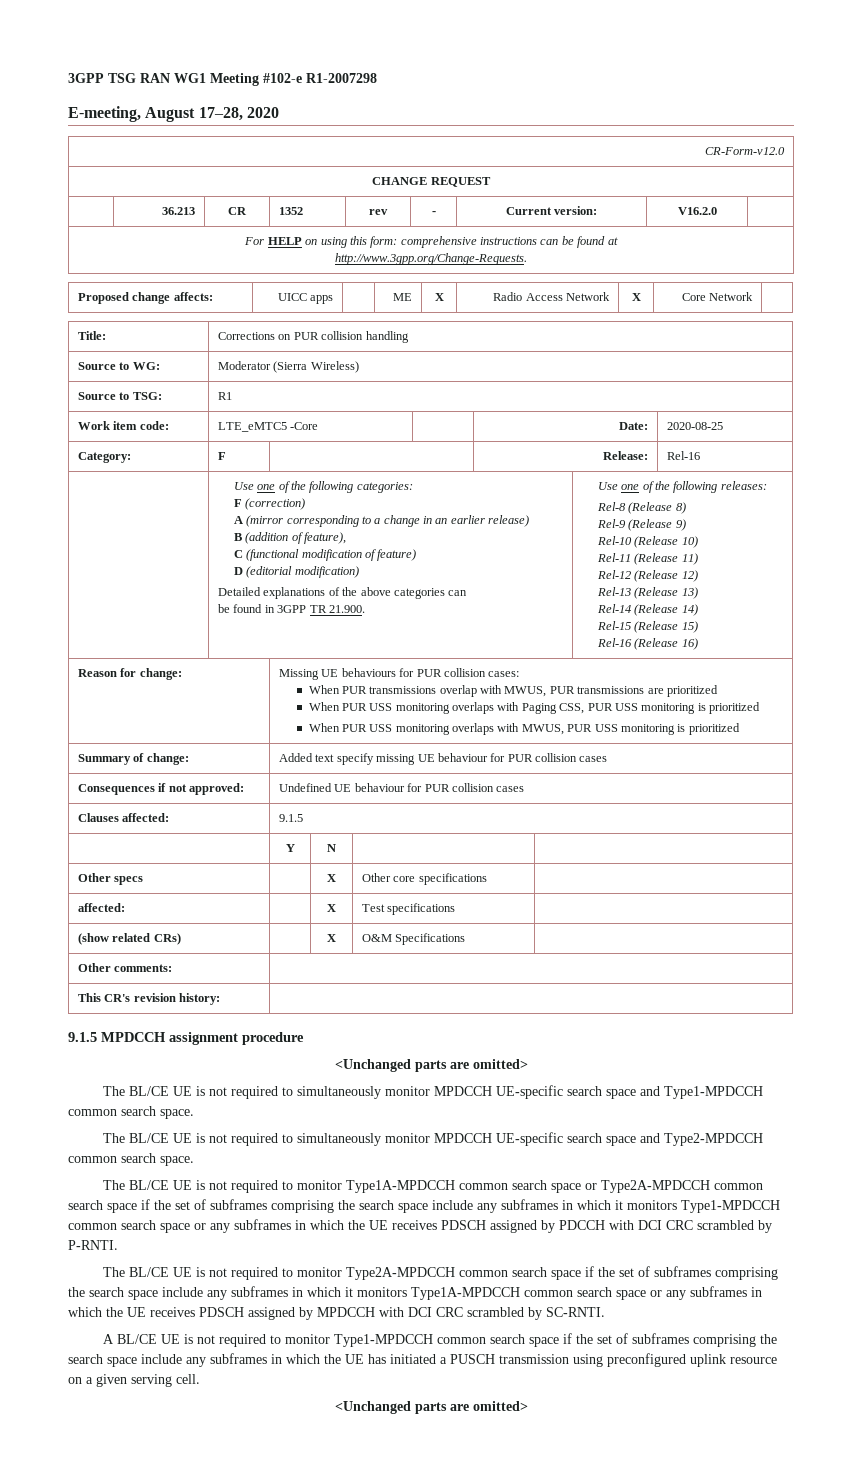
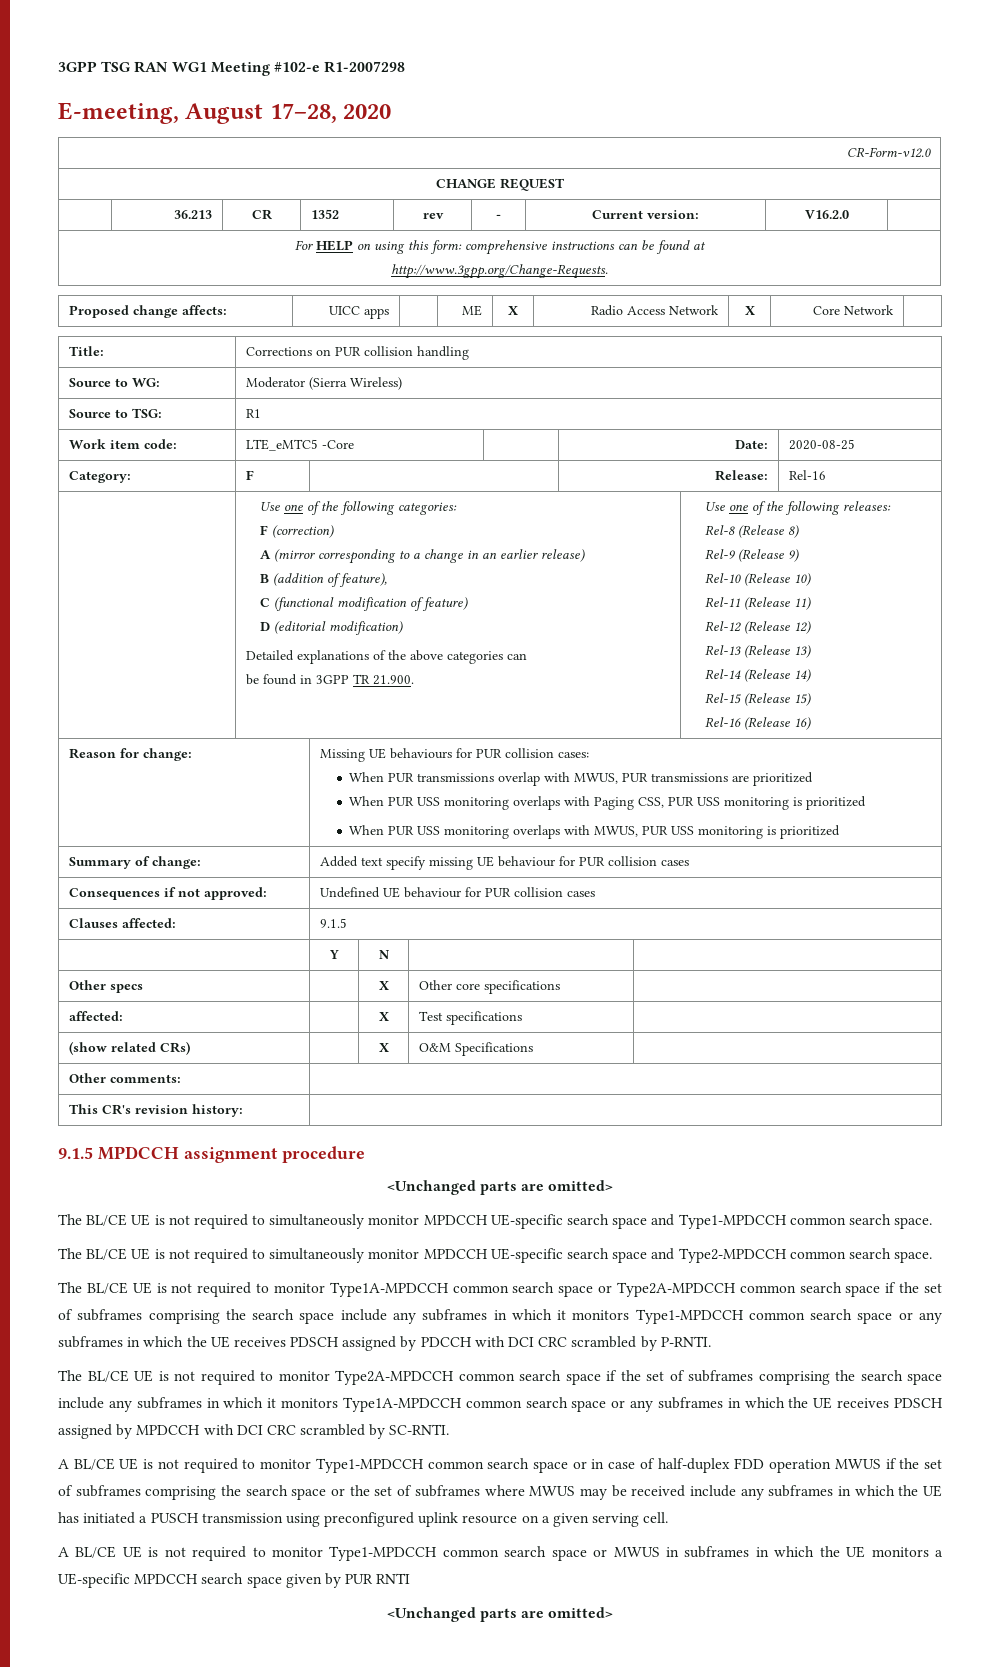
[563,1333,778,1347] [68,1354,137,1367] if the set of subframes comprising the search space -> [572,1458,943,1473] [58,1485,686,1500] or in case of half-duplex FDD operation MWUS if the set of subframes comprising the search space or the set of subframes where MWUS may be received
(200, 1379) none -> [58,1546,944,1561] [58,1573,411,1588] // A BL/CE UE is not required to monitor Type1-MPDCCH common search space or MWUS in subframes in which the UE monitors a UE-specific MPDCCH search space given by PUR RNTI

